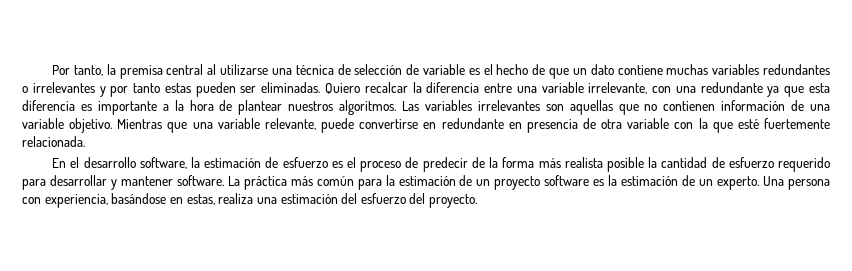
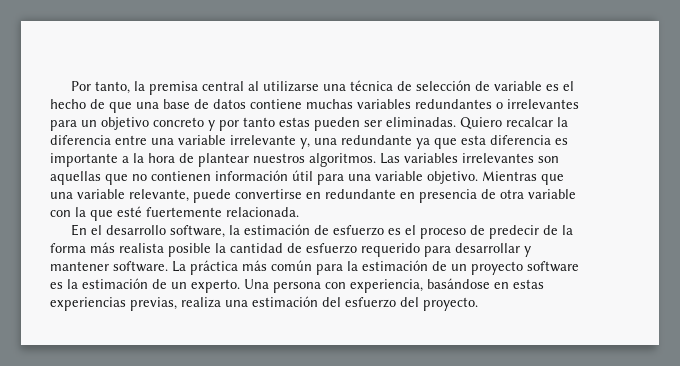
[572,64,614,75] un dato -> [136,99,246,109] una base de datos
(95, 87) none -> [50,117,204,131] para un objetivo concreto
[588,82,672,94] irrelevante, con -> [230,135,310,149] irrelevante y,
[791,100,805,111] de -> [292,170,344,185] útil para
[186,194,215,205] estas, -> [513,279,544,289] [50,297,177,311] estas experiencias previas,

